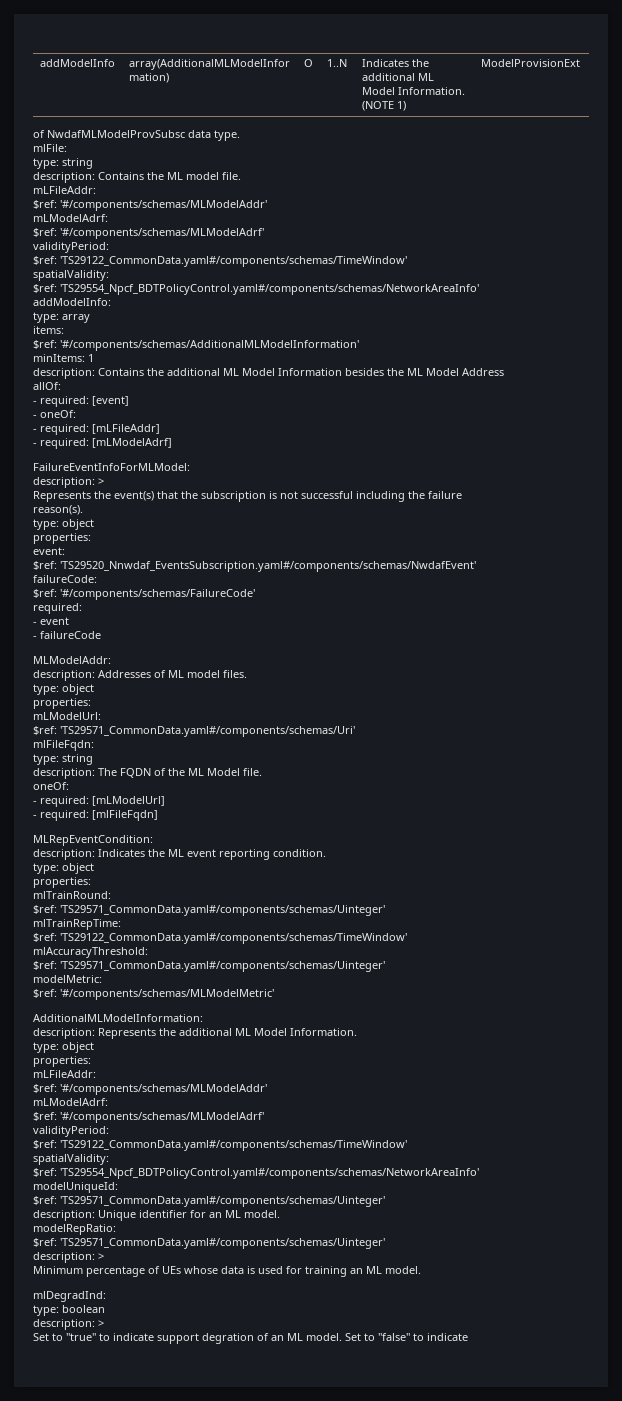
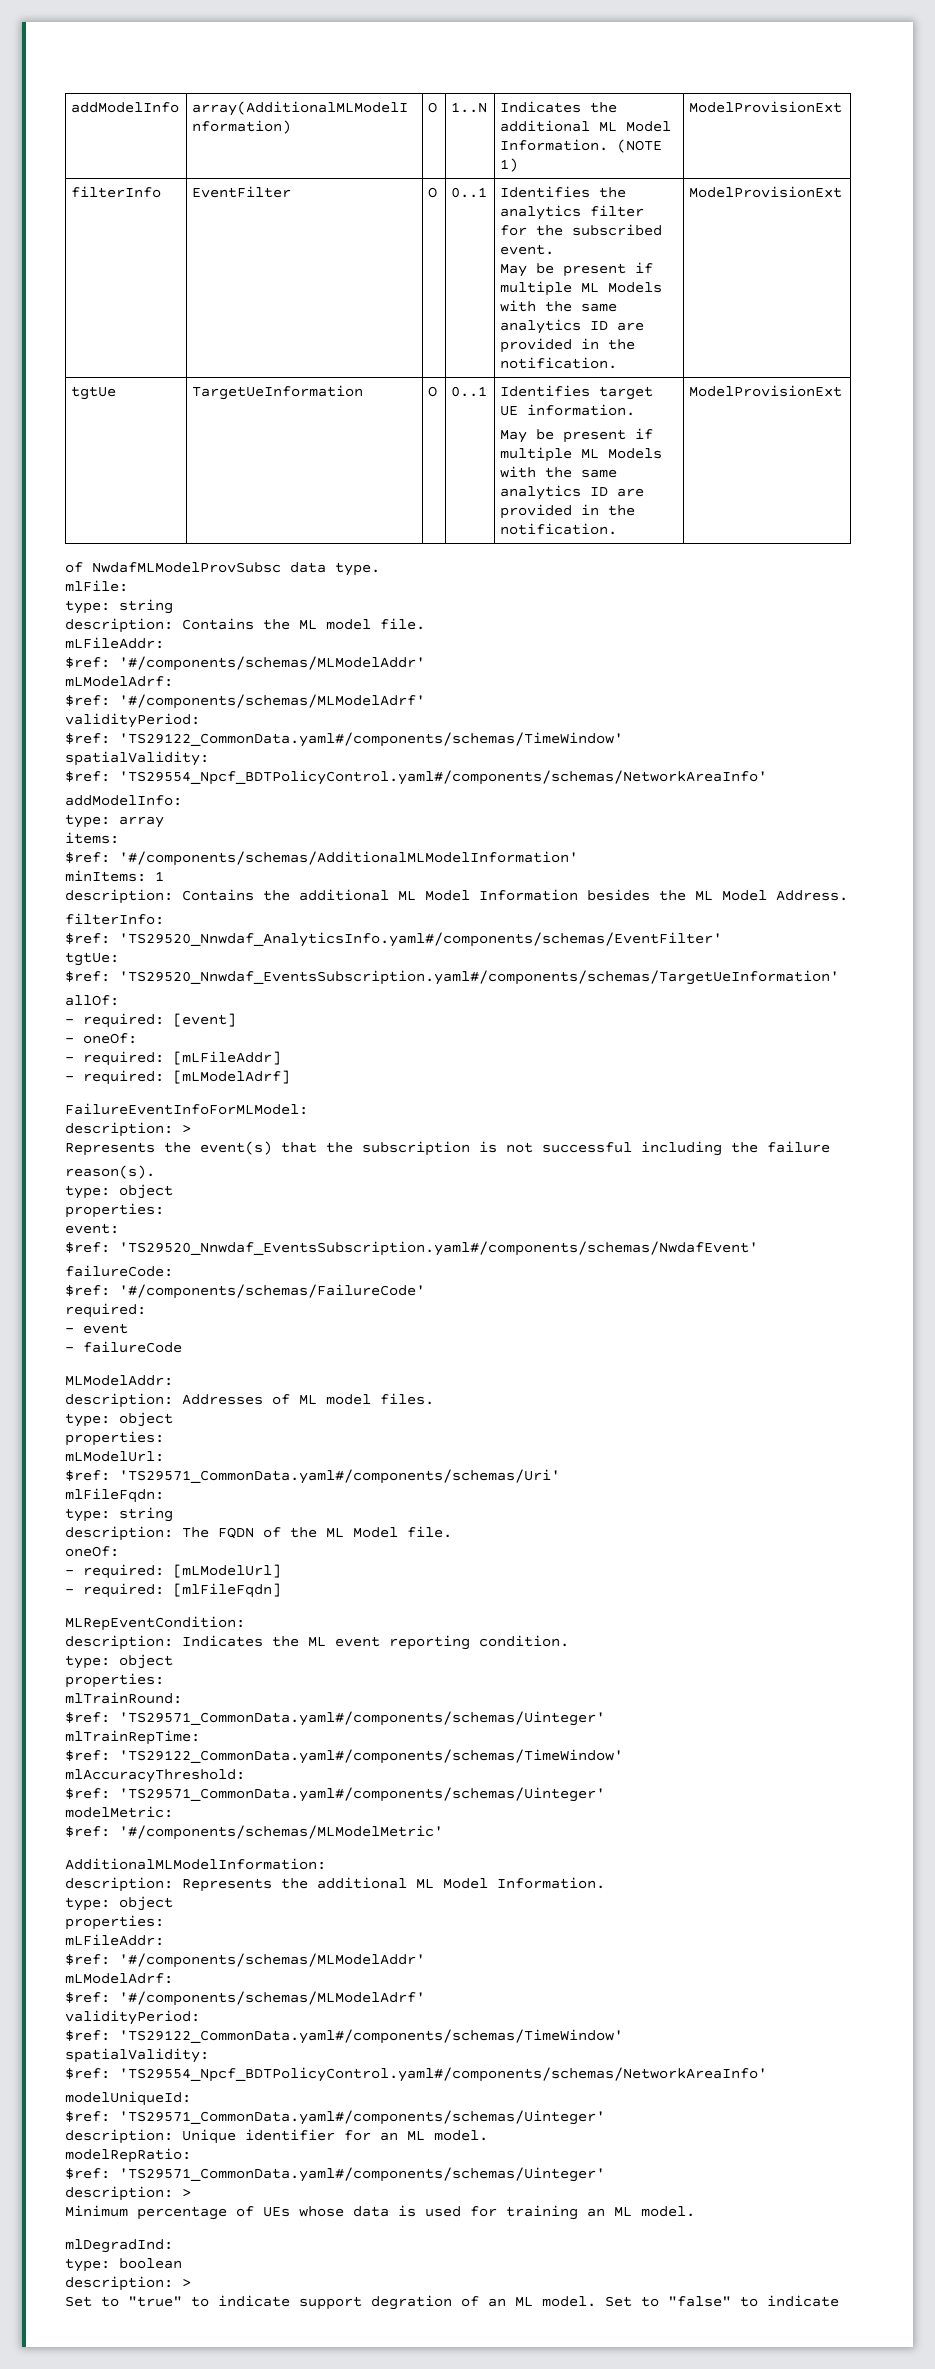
(580, 63) none -> [71,186,162,198] [192,186,292,198] [428,187,438,198] [451,187,488,198] [500,186,627,198] [500,205,645,220] [500,224,663,236] [500,244,555,255] [500,262,654,277] [500,281,663,296] [500,300,618,312] [500,319,645,334] [500,338,636,353] [500,357,618,369] [689,186,843,198] [71,386,117,400] [192,385,364,400] [428,386,438,397] [451,386,488,397] [500,385,654,400] [500,404,636,416] [500,428,654,443] [500,447,663,462] [500,466,618,478] [500,485,645,500] [500,504,636,519] [500,523,618,535] [689,385,843,397] // filterInfo | EventFilter | O | 0..1 | Identifies the analytics filter for the subscribed event. // May be present if multiple ML Models with the same analytics ID are provided in the notification. | ModelProvisionExt // tgtUe | TargetUeInformation | O | 0..1 | Identifies target UE information. // May be present if multiple ML Models with the same analytics ID are provided in the notification. | ModelProvisionExt
[462,368,504,376] Address -> [776,890,848,901] [65,913,164,925] [65,932,722,947] [65,952,119,966] [65,970,839,985] Address. // filterInfo: // $ref: 'TS29520_Nnwdaf_AnalyticsInfo.yaml#/components/schemas/EventFilter' // tgtUe: // $ref: 'TS29520_Nnwdaf_EventsSubscription.yaml#/components/schemas/TargetUeInformation'

